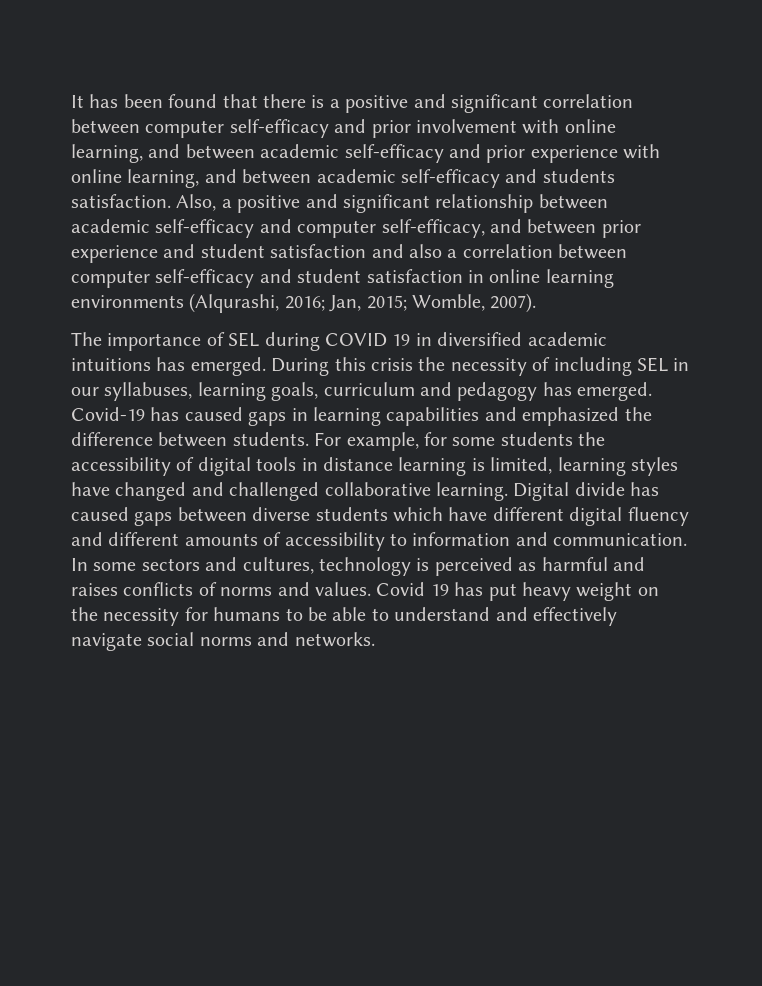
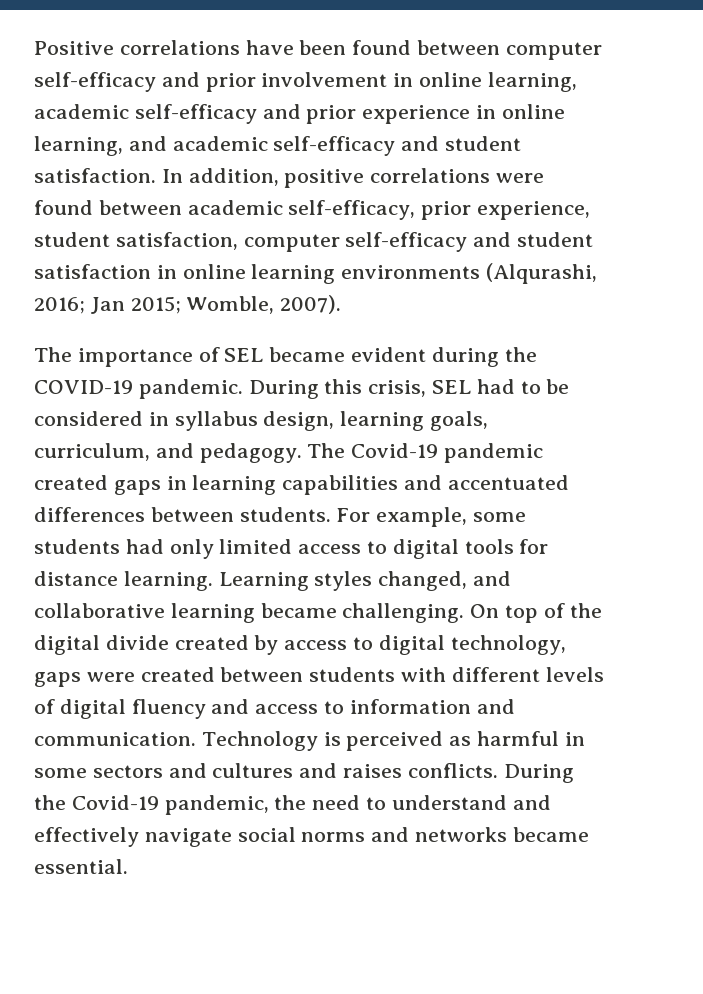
[71,94,634,113] It has been found that there is a positive and significant correlation -> [34,40,412,55] Positive correlations have been found
[522,119,616,134] [71,144,255,163] with online learning, and between -> [393,72,577,92] in online learning,
[623,144,661,159] [71,169,615,188] [71,194,608,213] [71,219,641,238] [71,244,628,263] with online learning, and between academic self-efficacy and students satisfaction. Also, a positive and significant relationship between academic self-efficacy and computer self-efficacy, and between prior experience and student satisfaction and also a correlation between -> [476,104,565,119] [34,136,522,156] [34,168,545,188] [34,200,591,220] [34,232,238,250] in online learning, and academic self-efficacy and student satisfaction. In addition, positive correlations were found between academic self-efficacy, prior experience, student satisfaction,
[329,295,362,312] Jan, -> [90,297,125,314] Jan
[264,332,607,351] [71,357,690,376] [71,382,653,401] [71,407,243,421] during COVID 19 in diversified academic intuitions has emerged. During this crisis the necessity of including SEL in our syllabuses, learning goals, curriculum and pedagogy has emerged. Covid-19 has caused -> [269,347,537,367] [34,379,570,399] [34,411,489,431] [34,443,544,463] [34,475,108,490] became evident during the COVID-19 pandemic. During this crisis, SEL had to be considered in syllabus design, learning goals, curriculum, and pedagogy. The Covid-19 pandemic created
[522,407,652,426] [71,432,153,446] emphasized the difference -> [447,475,569,490] [34,507,145,522] accentuated differences
[424,432,447,446] for -> (468, 517) none
[578,432,606,446] [71,457,678,476] [71,482,660,501] [71,507,689,526] [71,532,688,551] [71,557,645,576] [71,582,659,601] [71,607,367,626] the accessibility of digital tools in distance learning is limited, learning styles have changed and challenged collaborative learning. Digital divide has caused gaps between diverse students which have different digital fluency and different amounts of accessibility to information and communication. In some sectors and cultures, technology is perceived as harmful and raises conflicts of norms and values. Covid 19 has put heavy weight on the necessity for humans to be able -> [125,539,549,559] [34,571,512,591] [34,603,602,623] [34,635,566,655] [34,667,604,687] [34,699,515,719] [34,731,585,751] [34,763,574,783] [34,795,361,815] had only limited access to digital tools for distance learning. Learning styles changed, and collaborative learning became challenging. On top of the digital divide created by access to digital technology, gaps were created between students with different levels of digital fluency and access to information and communication. Technology is perceived as harmful in some sectors and cultures and raises conflicts. During the Covid-19 pandemic, the need
[294,632,375,647] networks. -> [415,827,589,842] [34,859,128,874] networks became essential.

